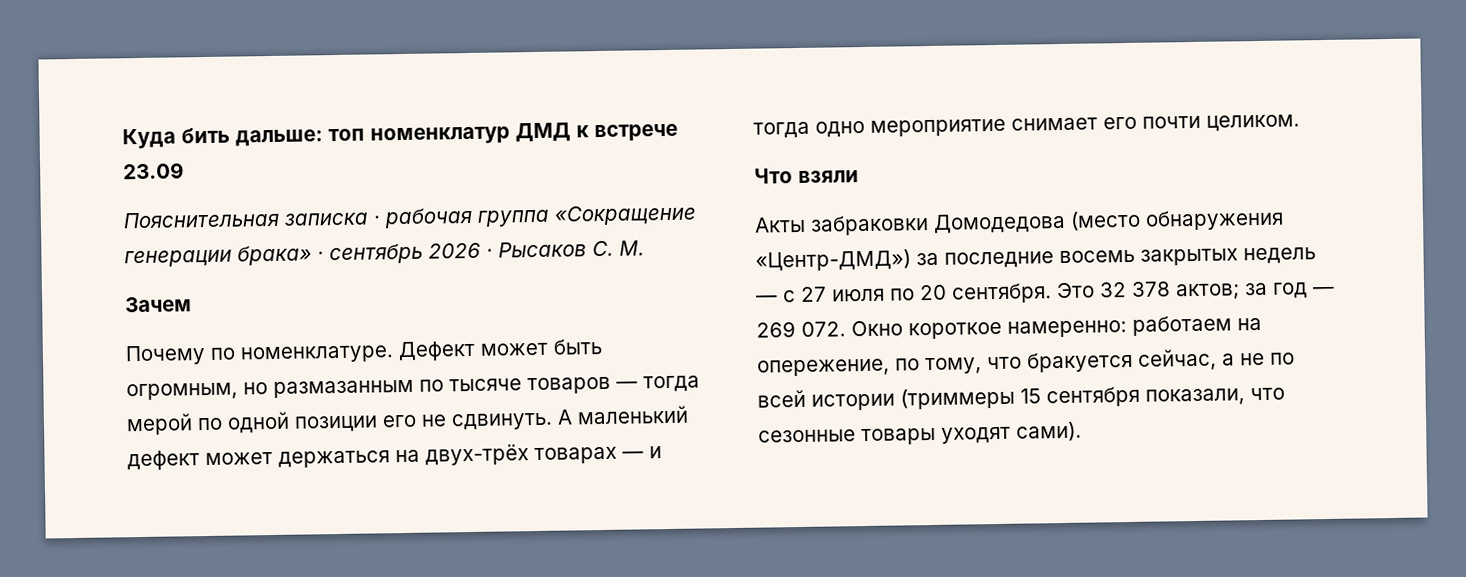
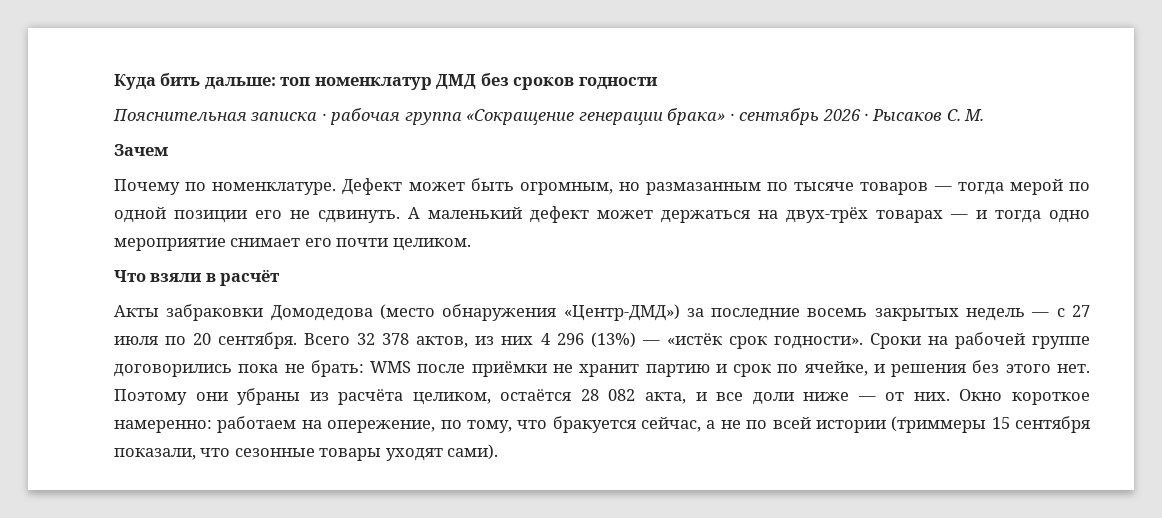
[576,123,678,142] [123,162,184,180] к встрече 23.09 -> [480,73,658,90] без сроков годности
(859, 176) none -> [205,269,281,286] в расчёт
[1056,282,1095,299] Это -> [304,333,351,345] Всего
[1175,282,1335,301] [756,321,846,338] актов; за год — 269 072. -> [416,332,1090,349] [114,360,1091,377] [114,388,950,405] актов, из них 4 296 (13%) — «истёк срок годности». Сроки на рабочей группе договорились пока не брать: WMS после приёмки не хранит партию и срок по ячейке, и решения без этого нет. Поэтому они убраны из расчёта целиком, остаётся 28 082 акта, и все доли ниже — от них.

